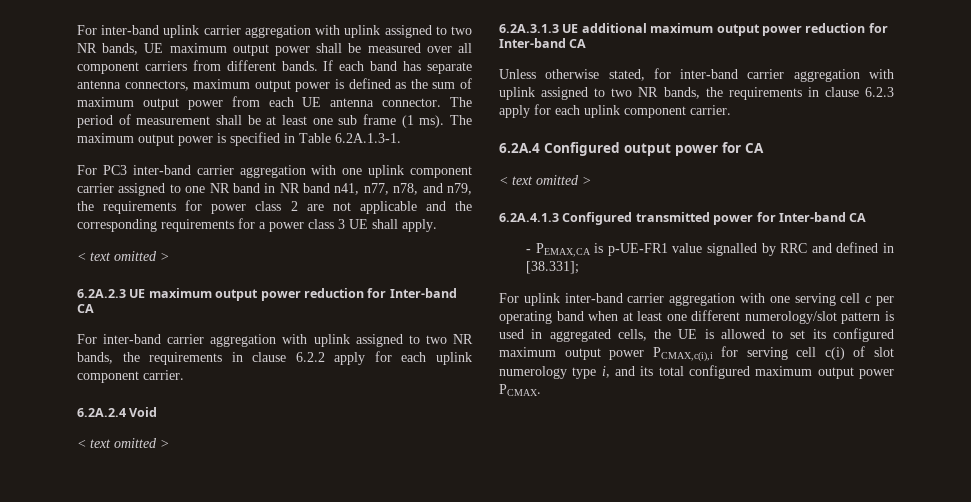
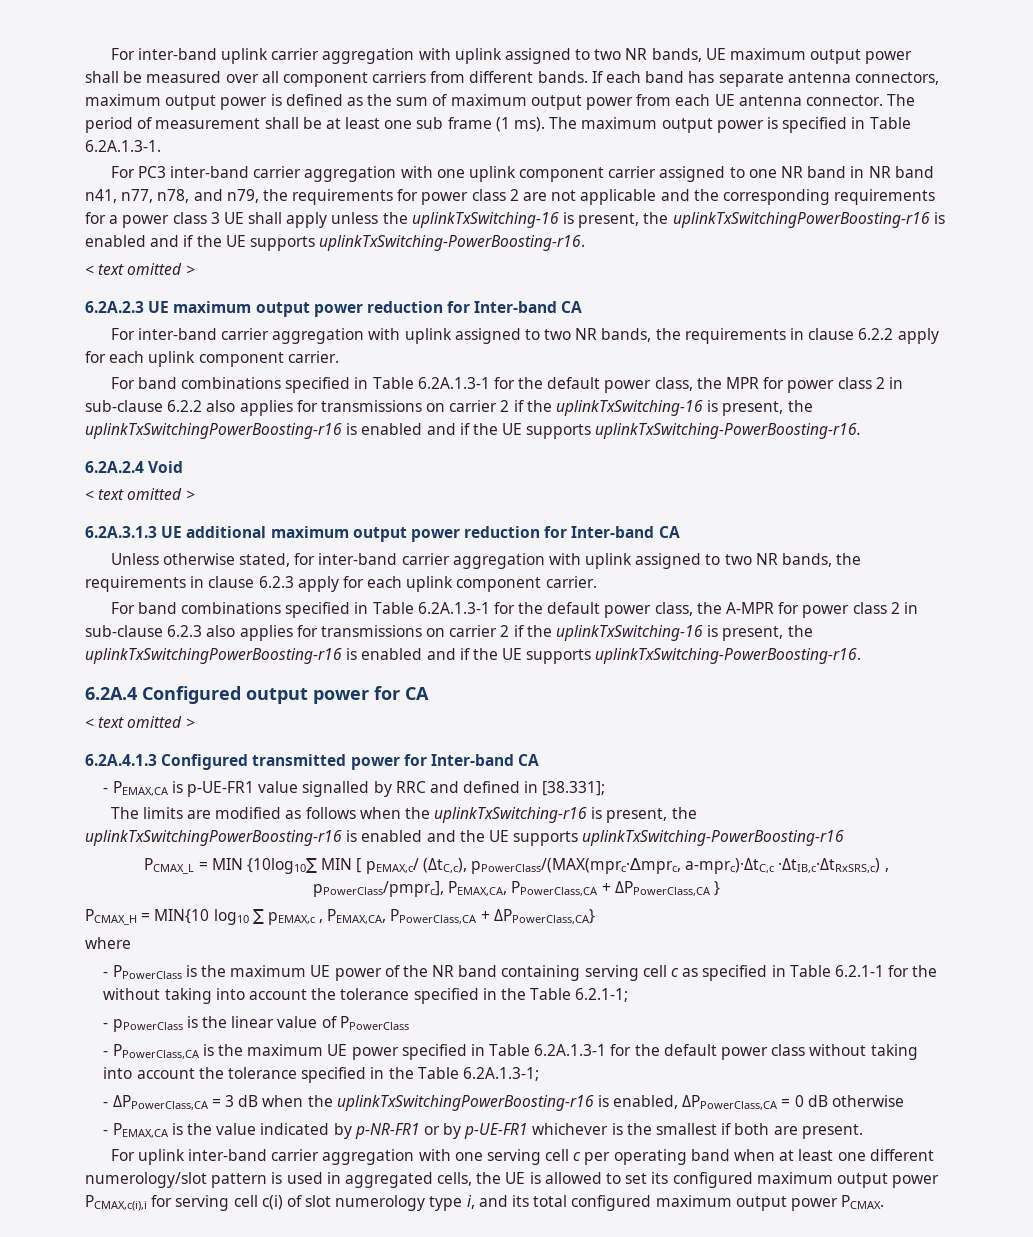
[402,219,437,232] apply. -> [286,212,945,228] [85,235,586,251] apply unless the uplinkTxSwitching-16 is present, the uplinkTxSwitchingPowerBoosting-r16 is enabled and if the UE supports uplinkTxSwitching-PowerBoosting-r16.
(184, 375) none -> [110,377,903,393] [85,400,813,416] [85,423,862,439] // For band combinations specified in Table 6.2A.1.3-1 for the default power class, the MPR for power class 2 in sub-clause 6.2.2 also applies for transmissions on carrier 2 if the uplinkTxSwitching-16 is present, the uplinkTxSwitchingPowerBoosting-r16 is enabled and if the UE supports uplinkTxSwitching-PowerBoosting-r16.
(731, 110) none -> [110,602,918,618] [85,625,813,641] [85,648,862,664] // For band combinations specified in Table 6.2A.1.3-1 for the default power class, the A-MPR for power class 2 in sub-clause 6.2.3 also applies for transmissions on carrier 2 if the uplinkTxSwitching-16 is present, the uplinkTxSwitchingPowerBoosting-r16 is enabled and if the UE supports uplinkTxSwitching-PowerBoosting-r16.
(580, 267) none -> [110,807,697,823] [85,830,845,846] [144,858,889,874] [313,881,720,897] [85,909,595,925] [85,937,131,949] [103,965,938,981] [103,988,629,1004] [103,1016,409,1032] [103,1044,918,1060] [103,1067,539,1083] [103,1095,905,1111] [103,1123,863,1139] // The limits are modified as follows when the uplinkTxSwitching-r16 is present, the uplinkTxSwitchingPowerBoosting-r16 is enabled and the UE supports uplinkTxSwitching-PowerBoosting-r16 // PCMAX_L = MIN {10log10∑ MIN [ pEMAX,c/ (ΔtC,c), pPowerClass/(MAX(mprc·∆mprc, a-mprc)·ΔtC,c ·ΔtIB,c·ΔtRxSRS,c) , pPowerClass/pmprc], PEMAX,CA, PPowerClass,CA + ΔPPowerClass,CA } // PCMAX_H = MIN{10 log10 ∑ pEMAX,c , PEMAX,CA, PPowerClass,CA + ΔPPowerClass,CA} // where // - PPowerClass is the maximum UE power of the NR band containing serving cell c as specified in Table 6.2.1-1 for the without taking into account the tolerance specified in the Table 6.2.1-1; // - pPowerClass is the linear value of PPowerClass // - PPowerClass,CA is the maximum UE power specified in Table 6.2A.1.3-1 for the default power class without taking into account the tolerance specified in the Table 6.2A.1.3-1; // - ΔPPowerClass,CA = 3 dB when the uplinkTxSwitchingPowerBoosting-r16 is enabled, ΔPPowerClass,CA = 0 dB otherwise // - PEMAX,CA is the value indicated by p-NR-FR1 or by p-UE-FR1 whichever is the smallest if both are present.

